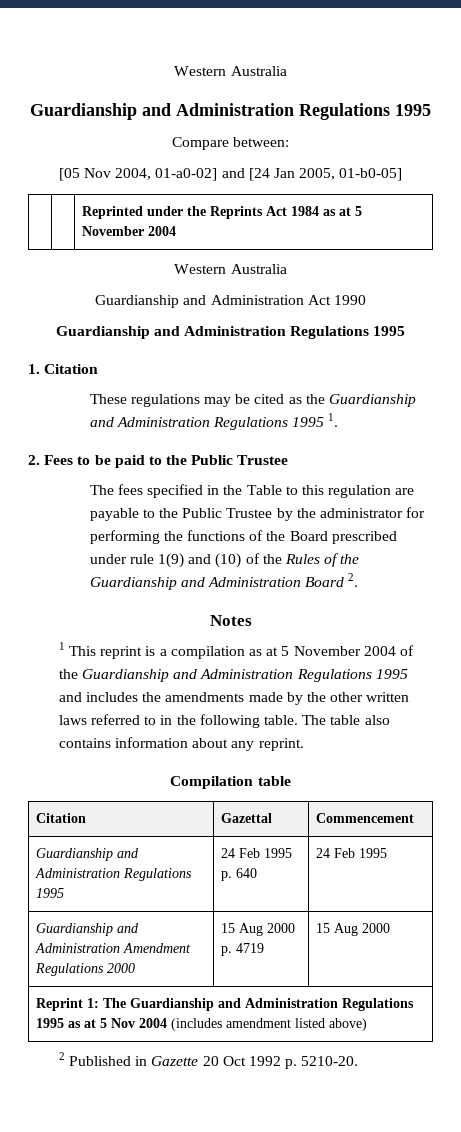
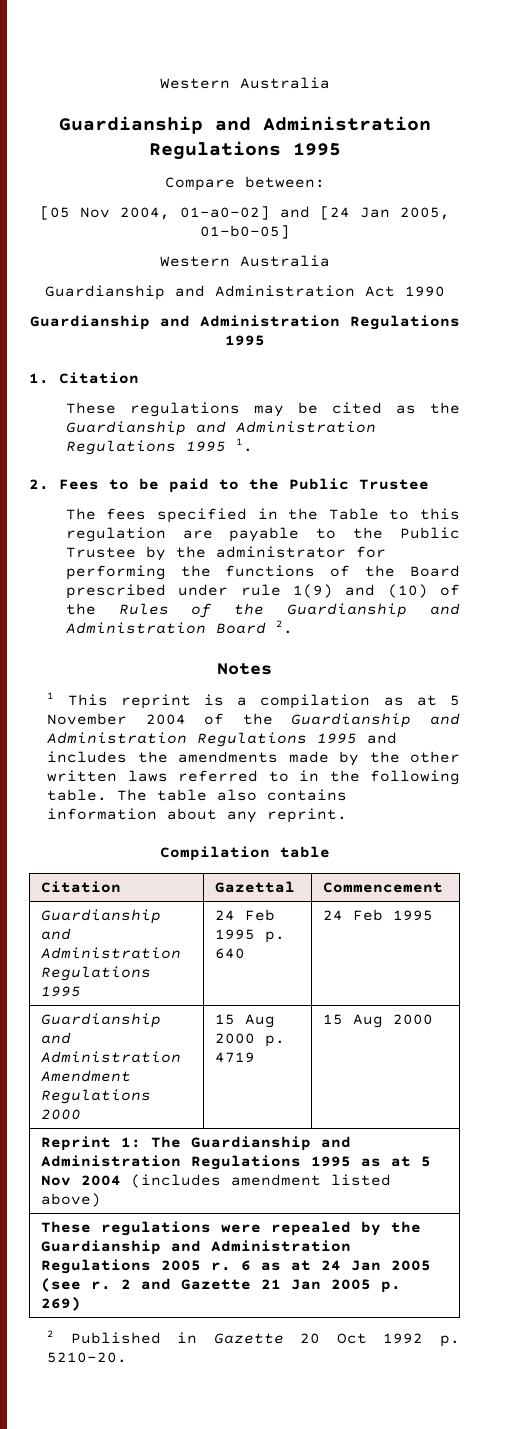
[81,206,362,219] [81,226,176,236] // | | Reprinted under the Reprints Act 1984 as at 5 November 2004 -> (290, 232) none
(367, 1024) none -> [40,1221,421,1236] [40,1240,351,1255] [40,1259,431,1274] [40,1278,401,1293] [40,1297,81,1311] // These regulations were repealed by the Guardianship and Administration Regulations 2005 r. 6 as at 24 Jan 2005 (see r. 2 and Gazette 21 Jan 2005 p. 269)

